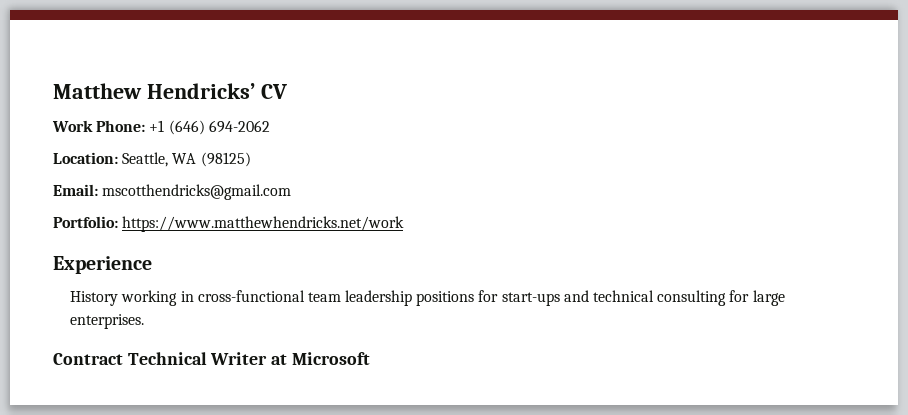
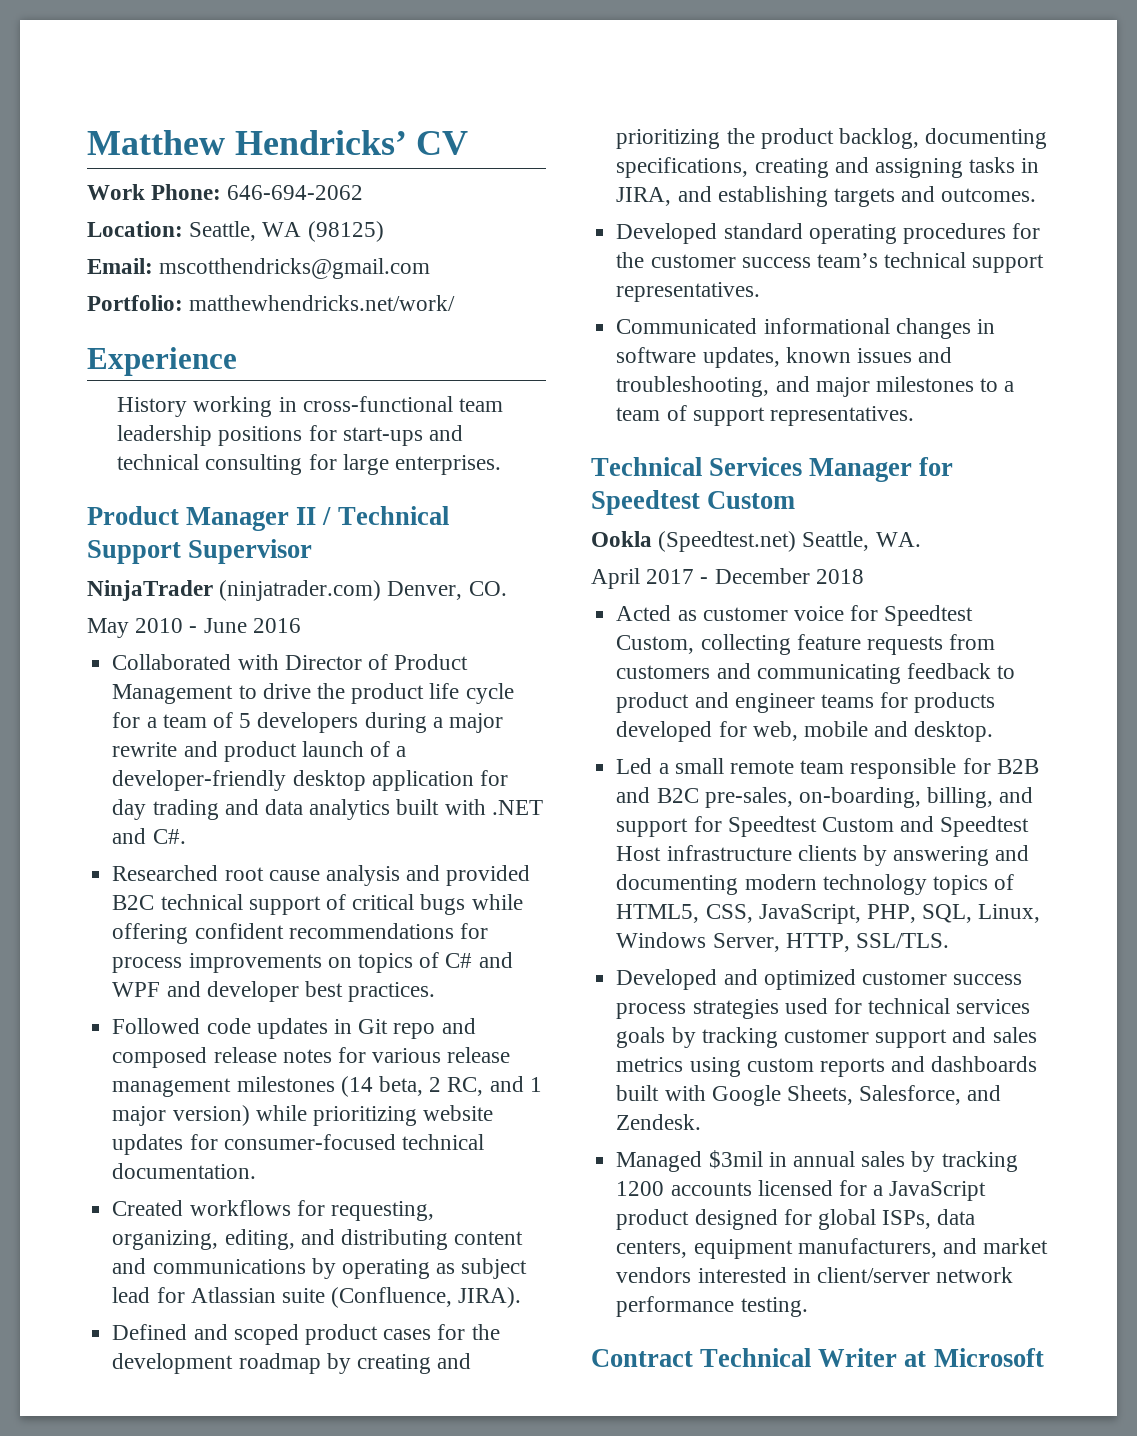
[149,120,270,135] +1 (646) 694-2062 -> [227,185,364,200] 646-694-2062
[122,216,405,232] https://www.matthewhendricks.net/work -> [189,295,456,311] matthewhendricks.net/work/
(145, 321) none -> [87,506,449,531] [87,539,313,564] [87,580,507,601] [87,618,301,638] [112,654,469,670] [112,683,514,704] [112,712,503,733] [112,741,407,762] [112,770,508,791] [112,799,543,820] [112,828,186,844] [112,865,531,886] [112,894,523,915] [112,923,488,944] [112,952,513,973] [112,981,436,1002] [112,1018,476,1039] [112,1047,511,1068] [112,1076,542,1097] [112,1105,494,1126] [112,1134,484,1155] [112,1163,257,1179] [112,1200,434,1221] [112,1229,524,1250] [112,1258,528,1279] [112,1287,522,1308] [112,1324,500,1345] [112,1353,472,1374] [616,128,1048,149] [616,157,1040,178] [616,186,1037,207] [616,223,1041,244] [616,252,1045,273] [616,282,761,302] [616,318,995,339] [616,347,953,368] [616,376,1015,397] [616,405,914,426] [591,457,954,482] [591,490,796,515] [591,531,921,552] [591,568,864,589] [616,605,974,626] [616,634,996,655] [616,663,1016,684] [616,692,996,713] [616,721,994,742] [616,758,1039,779] [616,787,1034,808] [616,816,1030,837] [616,845,1030,866] [616,874,1015,895] [616,904,1041,924] [616,932,949,952] [616,969,1023,990] [616,998,1031,1019] [616,1027,1037,1048] [616,1056,1038,1077] [616,1085,1002,1106] [616,1114,702,1130] [616,1150,1018,1172] [616,1180,987,1201] [616,1209,976,1230] [616,1238,1049,1259] [616,1267,1014,1283] [616,1296,808,1317] // Product Manager II / Technical Support Supervisor // NinjaTrader (ninjatrader.com) Denver, CO. // May 2010 - June 2016 // Collaborated with Director of Product Management to drive the product life cycle for a team of 5 developers during a major rewrite and product launch of a developer-friendly desktop application for day trading and data analytics built with .NET and C#. // Researched root cause analysis and provided B2C technical support of critical bugs while offering confident recommendations for process improvements on topics of C# and WPF and developer best practices. // Followed code updates in Git repo and composed release notes for various release management milestones (14 beta, 2 RC, and 1 major version) while prioritizing website updates for consumer-focused technical documentation. // Created workflows for requesting, organizing, editing, and distributing content and communications by operating as subject lead for Atlassian suite (Confluence, JIRA). // Defined and scoped product cases for the development roadmap by creating and prioritizing the product backlog, documenting specifications, creating and assigning tasks in JIRA, and establishing targets and outcomes. // Developed standard operating procedures for the customer success team’s technical support representatives. // Communicated informational changes in software updates, known issues and troubleshooting, and major milestones to a team of support representatives. // Technical Services Manager for Speedtest Custom // Ookla (Speedtest.net) Seattle, WA. // April 2017 - December 2018 // Acted as customer voice for Speedtest Custom, collecting feature requests from customers and communicating feedback to product and engineer teams for products developed for web, mobile and desktop. // Led a small remote team responsible for B2B and B2C pre-sales, on-boarding, billing, and support for Speedtest Custom and Speedtest Host infrastructure clients by answering and documenting modern technology topics of HTML5, CSS, JavaScript, PHP, SQL, Linux, Windows Server, HTTP, SSL/TLS. // Developed and optimized customer success process strategies used for technical services goals by tracking customer support and sales metrics using custom reports and dashboards built with Google Sheets, Salesforce, and Zendesk. // Managed $3mil in annual sales by tracking 1200 accounts licensed for a JavaScript product designed for global ISPs, data centers, equipment manufacturers, and market vendors interested in client/server network performance testing.

